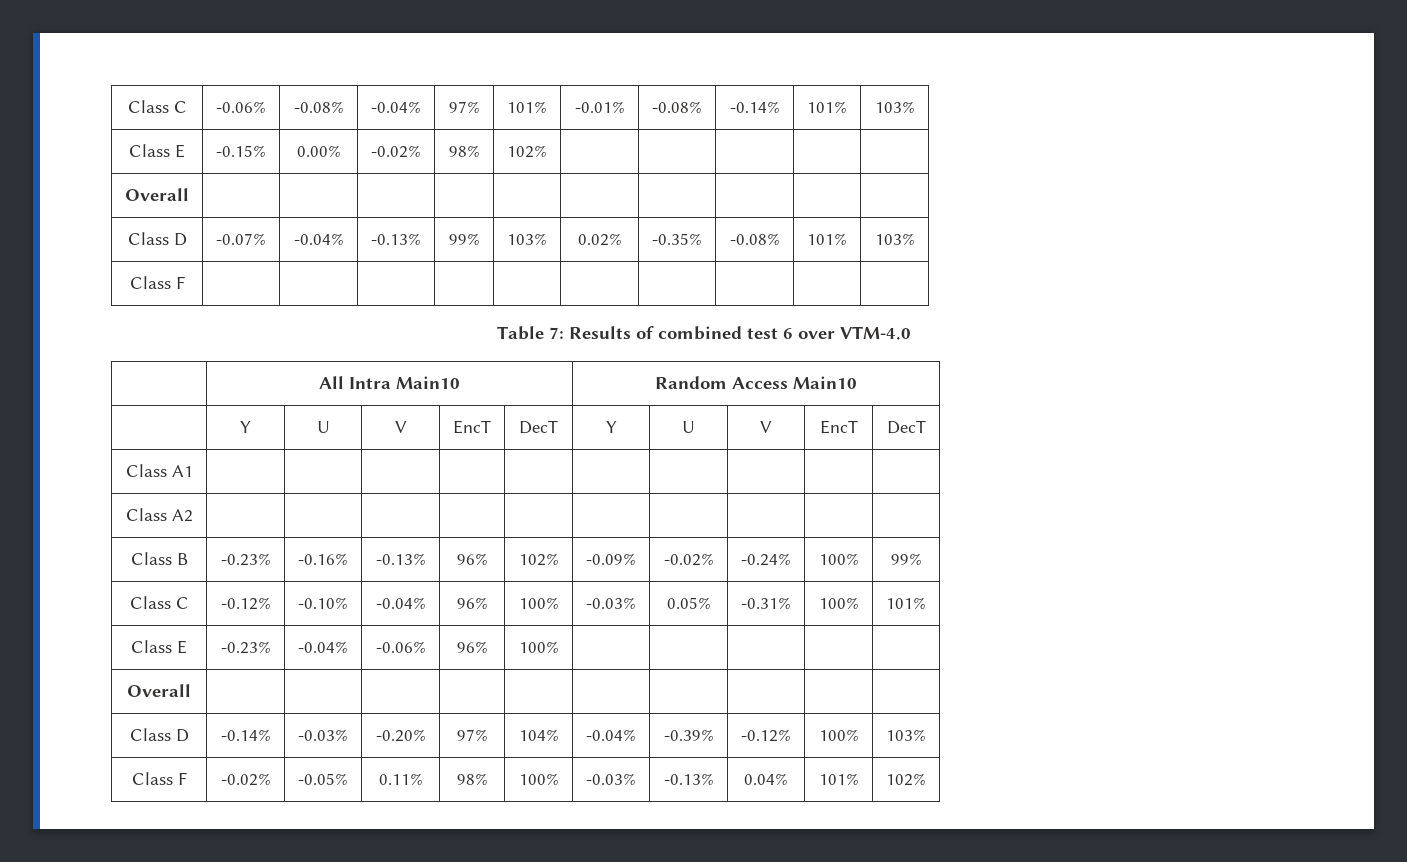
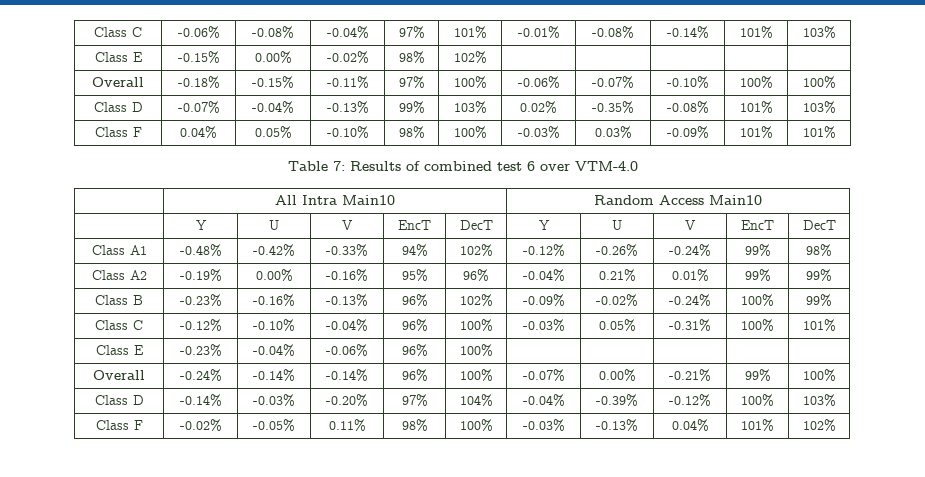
(189, 194) | | | | | | | | | -> [177,76,220,89] [252,76,294,89] [326,76,369,89] [398,76,425,89] [453,76,487,89] [517,76,560,89] [592,76,634,89] [666,76,709,89] [739,76,773,89] [802,76,836,89] -0.18% | -0.15% | -0.11% | 97% | 100% | -0.06% | -0.07% | -0.10% | 100% | 100%
(185, 282) | | | | | | | | | -> [180,126,217,139] [254,126,292,139] [326,126,369,139] [398,126,425,139] [453,126,487,139] [517,126,560,139] [594,126,632,139] [666,126,709,139] [739,126,773,139] [802,126,836,139] 0.04% | 0.05% | -0.10% | 98% | 100% | -0.03% | 0.03% | -0.09% | 101% | 101%
[125,508,193,522] | | | | | | | | | // Class A2 | | | | | | | | | | -> [179,244,222,257] [253,244,295,257] [326,244,368,257] [401,244,428,257] [459,244,493,257] [522,244,565,257] [596,244,638,257] [669,244,711,257] [744,244,771,257] [806,244,832,257] [91,270,147,280] [179,269,222,282] [255,269,293,282] [326,269,368,282] [401,269,428,282] [463,269,489,282] [522,269,565,282] [598,269,636,282] [671,269,709,282] [744,269,771,282] [806,269,832,282] -0.48% | -0.42% | -0.33% | 94% | 102% | -0.12% | -0.26% | -0.24% | 99% | 98% // Class A2 | -0.19% | 0.00% | -0.16% | 95% | 96% | -0.04% | 0.21% | 0.01% | 99% | 99%
(191, 690) | | | | | | | | | -> [179,369,222,382] [253,369,295,382] [326,369,368,382] [401,369,428,382] [459,369,493,382] [522,369,565,382] [598,369,636,382] [669,369,711,382] [744,369,771,382] [802,369,836,382] -0.24% | -0.14% | -0.14% | 96% | 100% | -0.07% | 0.00% | -0.21% | 99% | 100%

